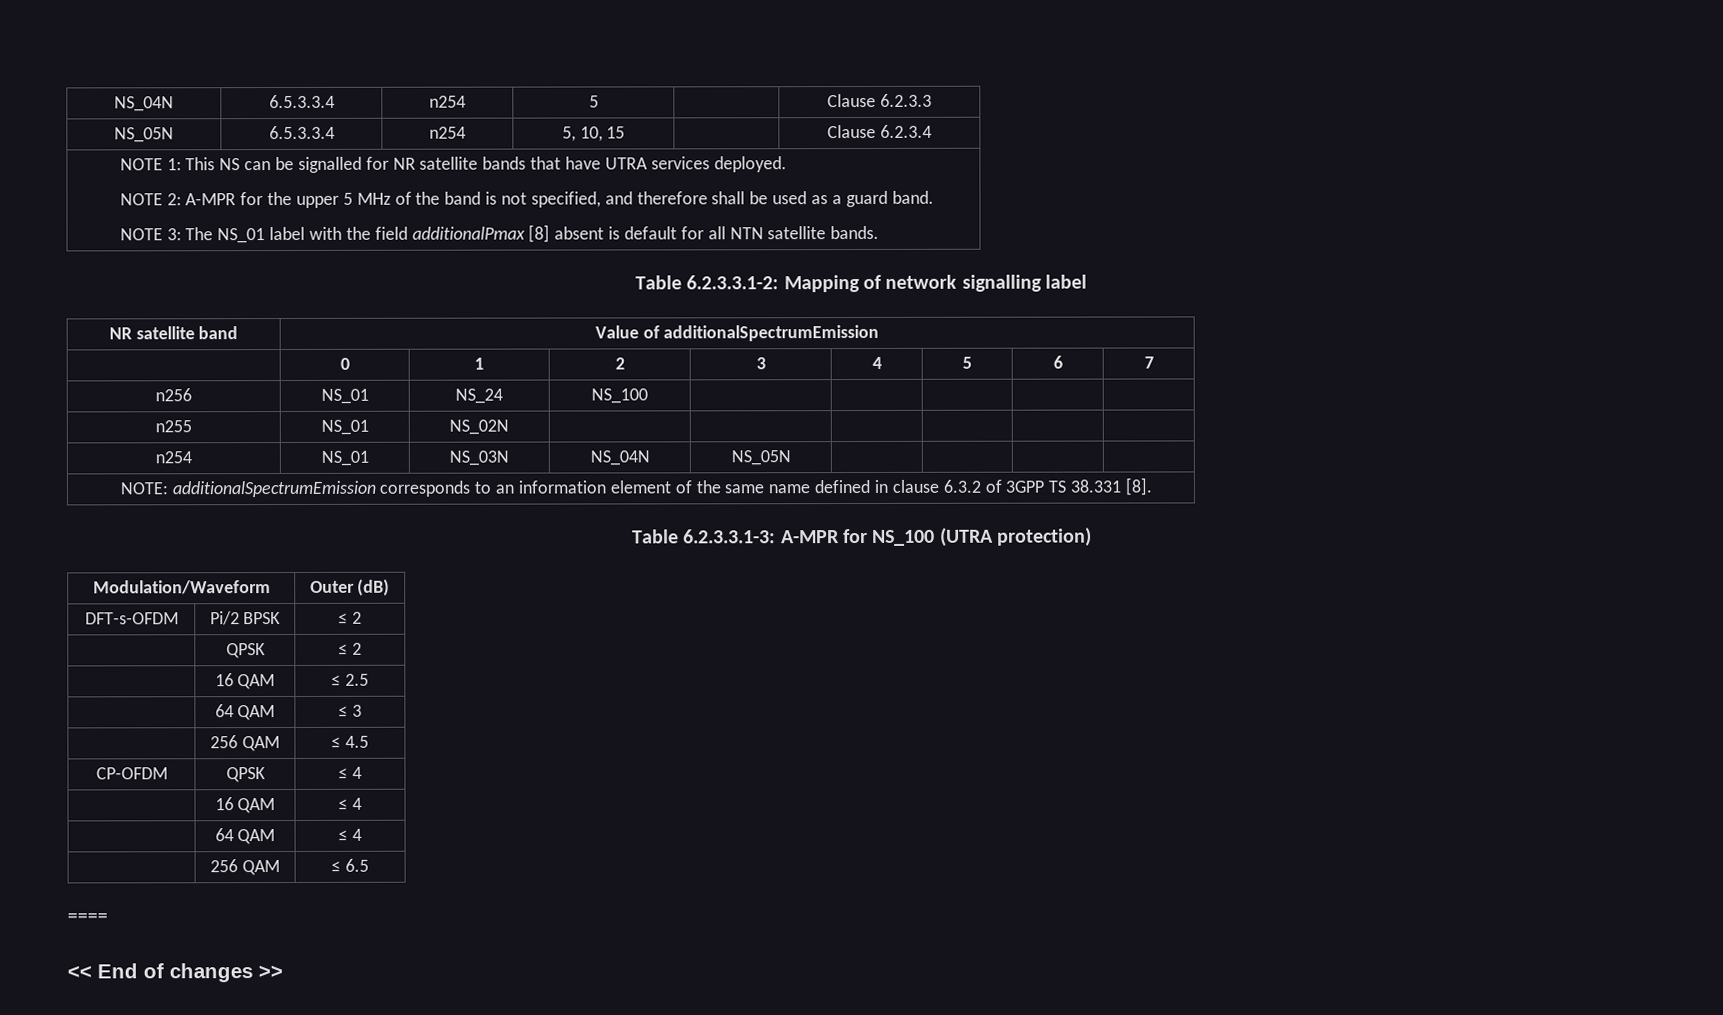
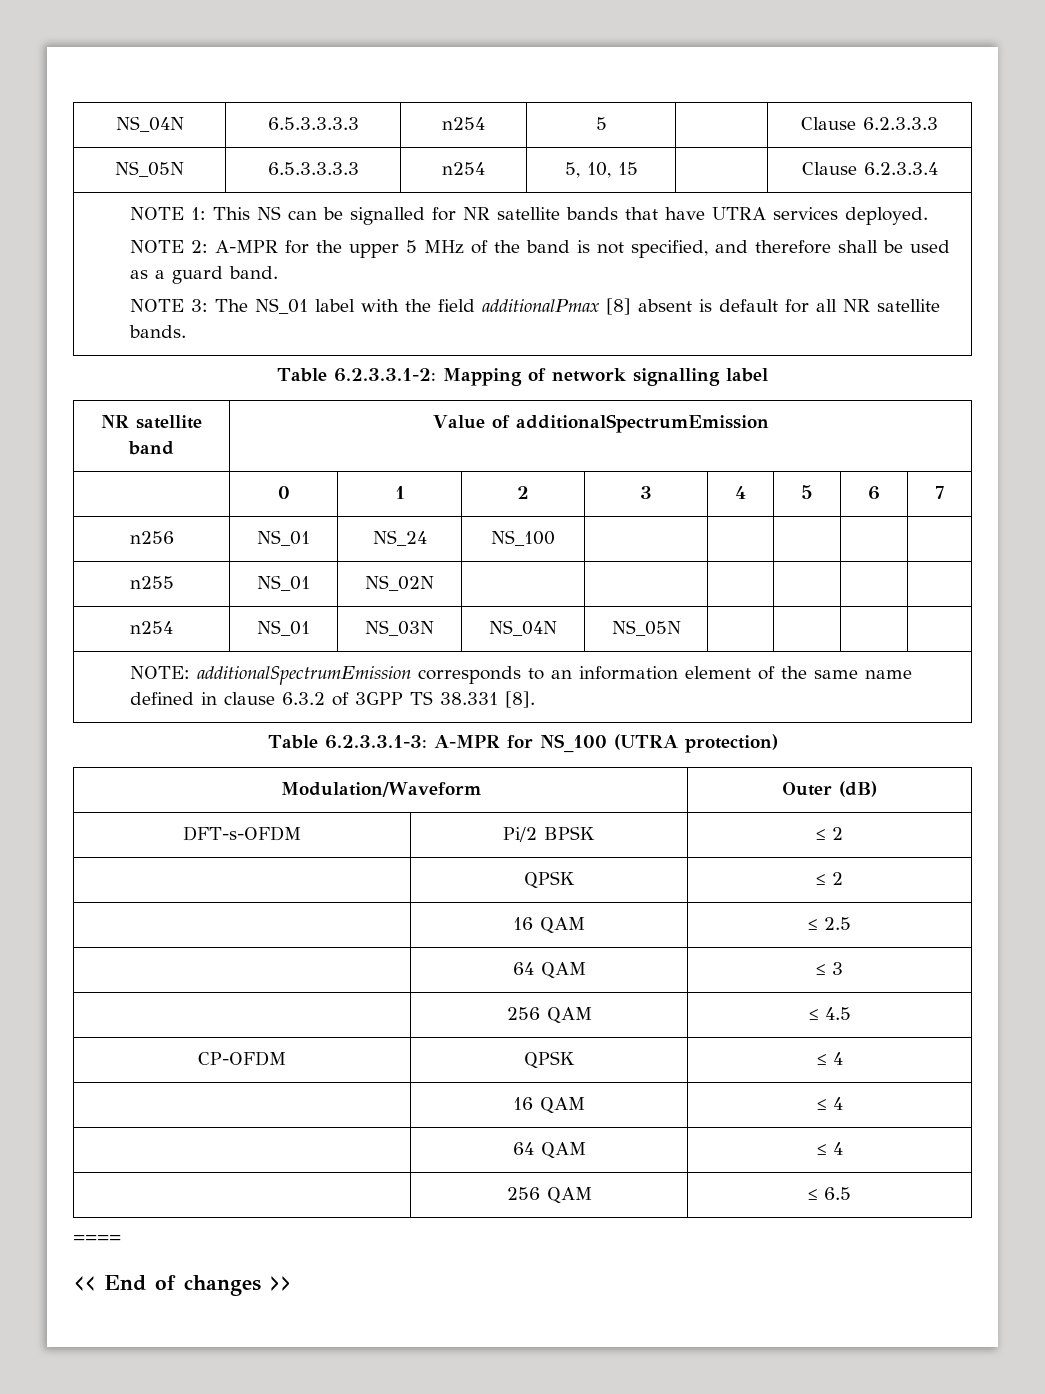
[114,96,174,112] [268,94,335,109] NS_04N | 6.5.3.3.4 -> [115,116,184,132] [267,117,359,130] NS_04N | 6.5.3.3.3.3
[879,93,932,107] [114,127,174,143] [268,125,335,140] 6.2.3.3 // NS_05N | 6.5.3.3.4 -> [863,117,938,130] [115,161,184,177] [267,162,359,175] 6.2.3.3.3 // NS_05N | 6.5.3.3.3.3
[879,124,932,138] 6.2.3.4 -> [863,162,938,175] 6.2.3.3.4
[729,227,764,240] NTN -> [842,299,870,312] NR

